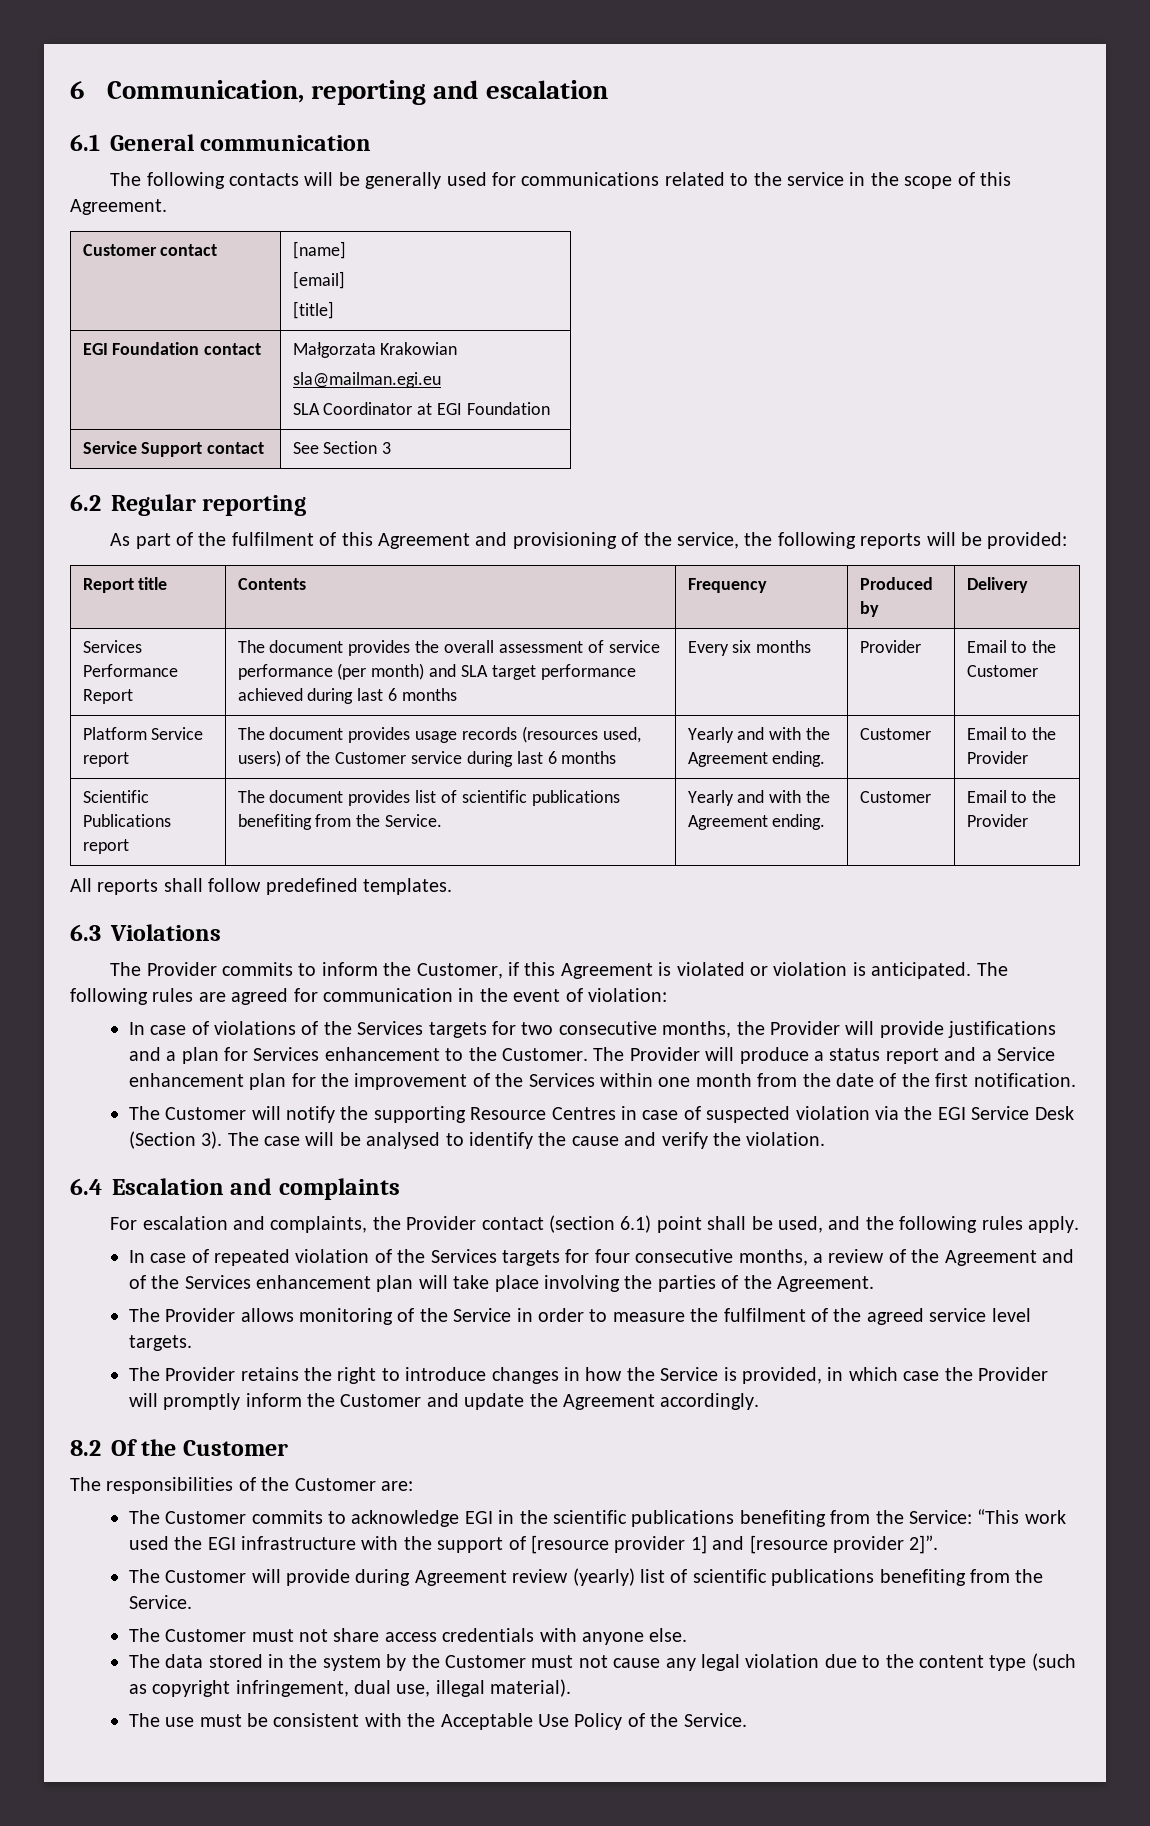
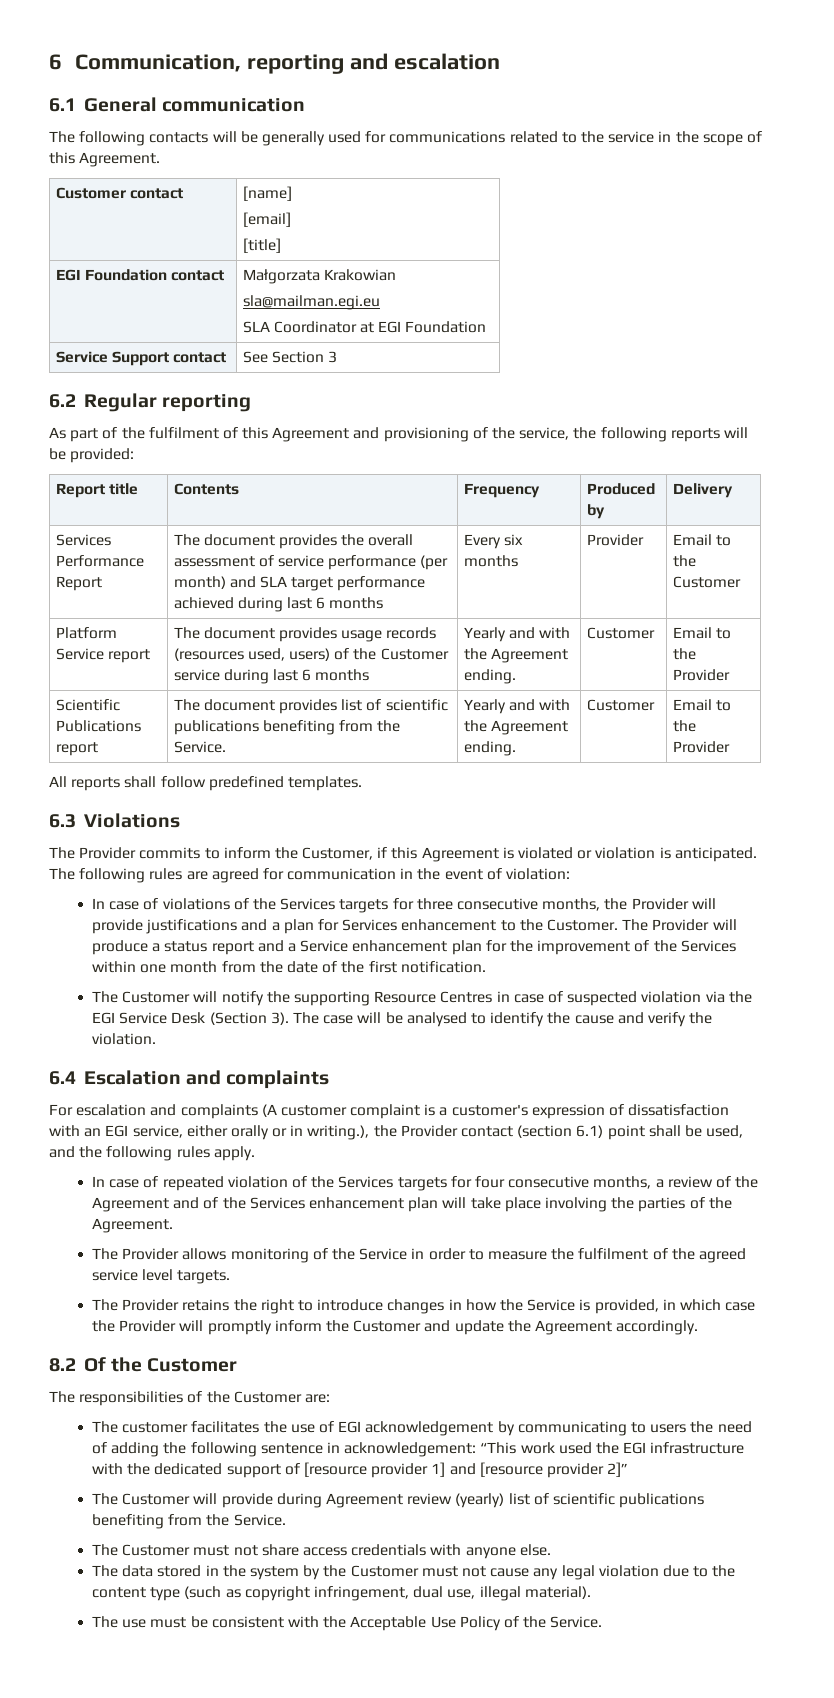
[521,1022,554,1035] two -> [416,898,453,910] three
[270,1216,368,1233] complaints, -> [180,1104,730,1119] [49,1125,370,1140] complaints (A customer complaint is a customer's expression of dissatisfaction with an EGI service, either orally or in writing.),
[165,1510,973,1527] Customer commits to acknowledge EGI in the scientific publications benefiting from the Service: -> [122,1421,752,1436] [92,1442,477,1457] customer facilitates the use of EGI acknowledgement by communicating to users the need of adding the following sentence in acknowledgement:
(432, 1543) none -> [154,1463,223,1475] dedicated
[909,1535,939,1554] 2]”. -> [607,1462,629,1477] 2]”

